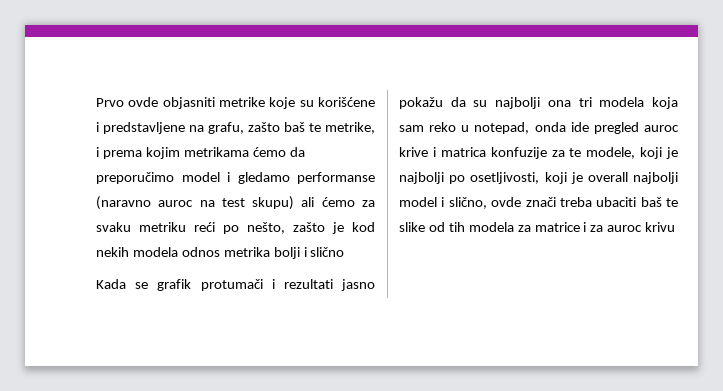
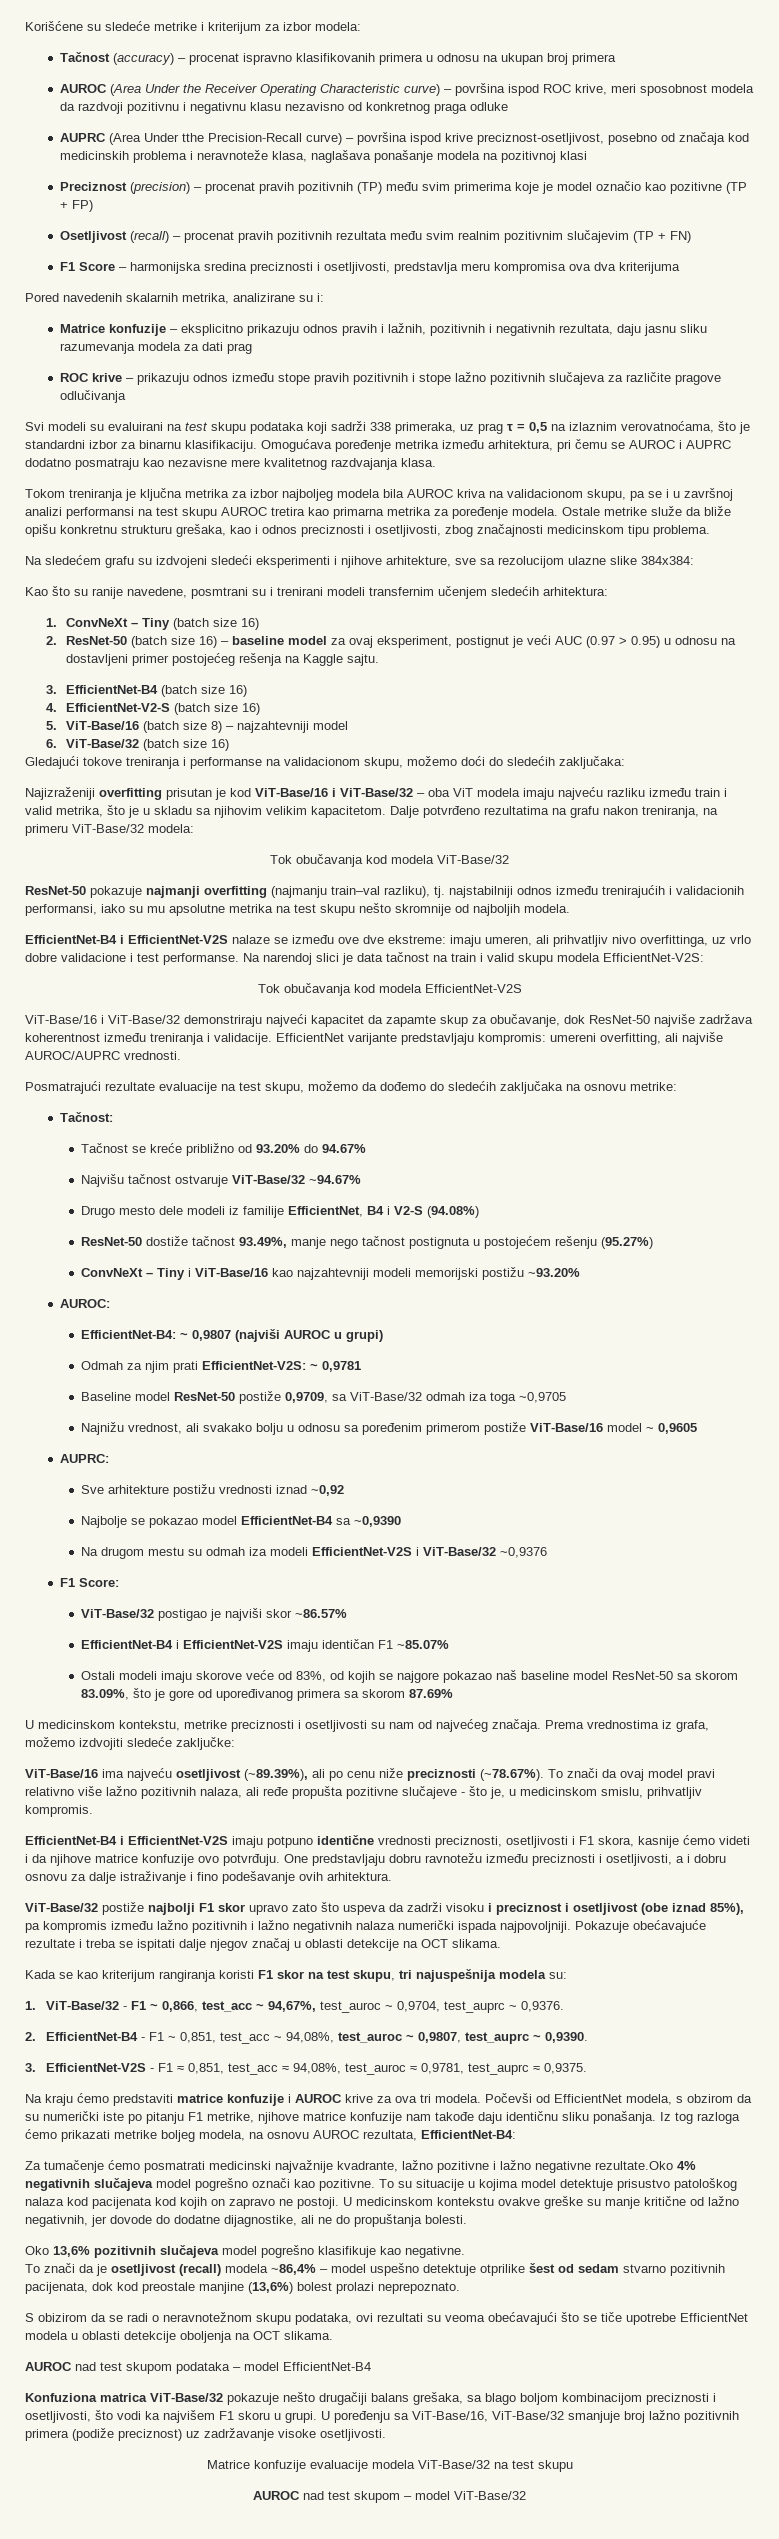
[96,97,375,109] [96,122,375,134] [96,147,305,159] [96,172,375,184] [96,196,375,210] [96,222,375,234] [96,247,345,259] [96,279,375,291] [399,97,678,109] [399,122,679,134] [399,147,678,159] [399,172,678,184] [399,197,678,209] [399,222,676,232] Prvo ovde objasniti metrike koje su korišćene i predstavljene na grafu, zašto baš te metrike, i prema kojim metrikama ćemo da preporučimo model i gledamo performanse (naravno auroc na test skupu) ali ćemo za svaku metriku reći po nešto, zašto je kod nekih modela odnos metrika bolji i slično // Kada se grafik protumači i rezultati jasno pokažu da su najbolji ona tri modela koja sam reko u notepad, onda ide pregled auroc krive i matrica konfuzije za te modele, koji je najbolji po osetljivosti, koji je overall najbolji model i slično, ovde znači treba ubaciti baš te slike od tih modela za matrice i za auroc krivu -> [25,21,361,34] [59,52,616,65] [59,83,754,96] [59,102,508,114] [59,132,749,145] [59,150,587,163] [59,181,747,194] [59,200,93,212] [59,230,691,243] [59,262,680,274] [25,293,324,304] [59,323,707,336] [59,342,252,354] [59,372,721,385] [59,390,126,403] [25,421,750,434] [25,439,731,452] [25,458,436,470] [25,488,733,501] [25,506,731,519] [25,524,710,537] [25,555,694,568] [25,586,608,599] [45,618,260,630] [45,635,737,648] [66,653,380,666] [45,685,248,697] [45,703,261,715] [45,721,349,733] [45,739,230,751] [25,756,625,769] [25,787,727,800] [25,805,718,818] [25,824,194,836] [270,854,509,867] [25,885,744,898] [25,903,570,916] [25,935,751,947] [25,952,704,965] [257,983,522,996] [25,1014,753,1027] [25,1032,723,1045] [25,1051,181,1060] [25,1081,677,1094] [59,1112,113,1122] [80,1143,366,1156] [80,1174,361,1187] [80,1206,479,1218] [80,1236,653,1249] [80,1267,580,1280] [59,1299,110,1308] [80,1329,383,1342] [80,1361,361,1373] [80,1391,566,1404] [80,1422,697,1435] [59,1454,109,1463] [80,1484,344,1497] [80,1516,401,1528] [80,1547,547,1559] [59,1578,119,1587] [80,1608,347,1621] [80,1639,449,1652] [80,1670,738,1683] [80,1688,453,1701] [25,1719,709,1732] [25,1737,235,1750] [25,1768,715,1781] [25,1786,702,1799] [25,1805,93,1817] [25,1835,750,1848] [25,1853,726,1866] [25,1871,392,1884] [25,1902,744,1915] [25,1920,706,1933] [25,1938,501,1951] [25,1969,567,1982] [25,2001,564,2013] [25,2032,588,2044] [25,2063,587,2075] [25,2093,752,2106] [25,2111,740,2124] [25,2129,516,2142] [25,2160,696,2173] [25,2178,737,2191] [25,2196,739,2209] [25,2214,467,2227] [25,2245,465,2258] [25,2263,725,2276] [25,2282,460,2294] [25,2312,748,2325] [25,2331,333,2343] [25,2362,371,2374] [25,2392,716,2405] [25,2410,739,2423] [25,2428,386,2441] [206,2460,573,2472] [253,2491,526,2503] Korišćene su sledeće metrike i kriterijum za izbor modela: // Tačnost (accuracy) – procenat ispravno klasifikovanih primera u odnosu na ukupan broj primera // AUROC (Area Under the Receiver Operating Characteristic curve) – površina ispod ROC krive, meri sposobnost modela da razdvoji pozitivnu i negativnu klasu nezavisno od konkretnog praga odluke // AUPRC (Area Under tthe Precision-Recall curve) – površina ispod krive preciznost-osetljivost, posebno od značaja kod medicinskih problema i neravnoteže klasa, naglašava ponašanje modela na pozitivnoj klasi // Preciznost (precision) – procenat pravih pozitivnih (TP) među svim primerima koje je model označio kao pozitivne (TP + FP) // Osetljivost (recall) – procenat pravih pozitivnih rezultata među svim realnim pozitivnim slučajevim (TP + FN) // F1 Score – harmonijska sredina preciznosti i osetljivosti, predstavlja meru kompromisa ova dva kriterijuma // Pored navedenih skalarnih metrika, analizirane su i: // Matrice konfuzije – eksplicitno prikazuju odnos pravih i lažnih, pozitivnih i negativnih rezultata, daju jasnu sliku razumevanja modela za dati prag // ROC krive – prikazuju odnos između stope pravih pozitivnih i stope lažno pozitivnih slučajeva za različite pragove odlučivanja // Svi modeli su evaluirani na test skupu podataka koji sadrži 338 primeraka, uz prag τ = 0,5 na izlaznim verovatnoćama, što je standardni izbor za binarnu klasifikaciju. Omogućava poređenje metrika između arhitektura, pri čemu se AUROC i AUPRC dodatno posmatraju kao nezavisne mere kvalitetnog razdvajanja klasa. // Tokom treniranja je ključna metrika za izbor najboljeg modela bila AUROC kriva na validacionom skupu, pa se i u završnoj analizi performansi na test skupu AUROC tretira kao primarna metrika za poređenje modela. Ostale metrike služe da bliže opišu konkretnu strukturu grešaka, kao i odnos preciznosti i osetljivosti, zbog značajnosti medicinskom tipu problema. // Na sledećem grafu su izdvojeni sledeći eksperimenti i njihove arhitekture, sve sa rezolucijom ulazne slike 384x384: // Kao što su ranije navedene, posmtrani su i trenirani modeli transfernim učenjem sledećih arhitektura: // 1. ConvNeXt – Tiny (batch size 16) // 2. ResNet-50 (batch size 16) – baseline model za ovaj eksperiment, postignut je veći AUC (0.97 > 0.95) u odnosu na dostavljeni primer postojećeg rešenja na Kaggle sajtu. // 3. EfficientNet-B4 (batch size 16) // 4. EfficientNet-V2-S (batch size 16) // 5. ViT-Base/16 (batch size 8) – najzahtevniji model // 6. ViT-Base/32 (batch size 16) // Gledajući tokove treniranja i performanse na validacionom skupu, možemo doći do sledećih zaključaka: // Najizraženiji overfitting prisutan je kod ViT-Base/16 i ViT-Base/32 – oba ViT modela imaju najveću razliku između train i valid metrika, što je u skladu sa njihovim velikim kapacitetom. Dalje potvrđeno rezultatima na grafu nakon treniranja, na primeru ViT-Base/32 modela: // Tok obučavanja kod modela ViT-Base/32 // ResNet-50 pokazuje najmanji overfitting (najmanju train–val razliku), tj. najstabilniji odnos između trenirajućih i validacionih performansi, iako su mu apsolutne metrika na test skupu nešto skromnije od najboljih modela. // EfficientNet-B4 i EfficientNet-V2S nalaze se između ove dve ekstreme: imaju umeren, ali prihvatljiv nivo overfittinga, uz vrlo dobre validacione i test performanse. Na narendoj slici je data tačnost na train i valid skupu modela EfficientNet-V2S: // Tok obučavanja kod modela EfficientNet-V2S // ViT-Base/16 i ViT-Base/32 demonstriraju najveći kapacitet da zapamte skup za obučavanje, dok ResNet-50 najviše zadržava koherentnost između treniranja i validacije. EfficientNet varijante predstavljaju kompromis: umereni overfitting, ali najviše AUROC/AUPRC vrednosti. // Posmatrajući rezultate evaluacije na test skupu, možemo da dođemo do sledećih zaključaka na osnovu metrike: // Tačnost: // Tačnost se kreće približno od 93.20% do 94.67% // Najvišu tačnost ostvaruje ViT-Base/32 ~94.67% // Drugo mesto dele modeli iz familije EfficientNet, B4 i V2-S (94.08%) // ResNet-50 dostiže tačnost 93.49%, manje nego tačnost postignuta u postojećem rešenju (95.27%) // ConvNeXt – Tiny i ViT-Base/16 kao najzahtevniji modeli memorijski postižu ~93.20% // AUROC: // EfficientNet-B4: ~ 0,9807 (najviši AUROC u grupi) // Odmah za njim prati EfficientNet-V2S: ~ 0,9781 // Baseline model ResNet-50 postiže 0,9709, sa ViT-Base/32 odmah iza toga ~0,9705 // Najnižu vrednost, ali svakako bolju u odnosu sa poređenim primerom postiže ViT-Base/16 model ~ 0,9605 // AUPRC: // Sve arhitekture postižu vrednosti iznad ~0,92 // Najbolje se pokazao model EfficientNet-B4 sa ~0,9390 // Na drugom mestu su odmah iza modeli EfficientNet-V2S i ViT-Base/32 ~0,9376 // F1 Score: // ViT-Base/32 postigao je najviši skor ~86.57% // EfficientNet-B4 i EfficientNet-V2S imaju identičan F1 ~85.07% // Ostali modeli imaju skorove veće od 83%, od kojih se najgore pokazao naš baseline model ResNet-50 sa skorom 83.09%, što je gore od upoređivanog primera sa skorom 87.69% // U medicinskom kontekstu, metrike preciznosti i osetljivosti su nam od najvećeg značaja. Prema vrednostima iz grafa, možemo izdvojiti sledeće zaključke: // ViT-Base/16 ima najveću osetljivost (~89.39%), ali po cenu niže preciznosti (~78.67%). To znači da ovaj model pravi relativno više lažno pozitivnih nalaza, ali ređe propušta pozitivne slučajeve - što je, u medicinskom smislu, prihvatljiv kompromis. // EfficientNet-B4 i EfficientNet-V2S imaju potpuno identične vrednosti preciznosti, osetljivosti i F1 skora, kasnije ćemo videti i da njihove matrice konfuzije ovo potvrđuju. One predstavljaju dobru ravnotežu između preciznosti i osetljivosti, a i dobru osnovu za dalje istraživanje i fino podešavanje ovih arhitektura. // ViT-Base/32 postiže najbolji F1 skor upravo zato što uspeva da zadrži visoku i preciznost i osetljivost (obe iznad 85%), pa kompromis između lažno pozitivnih i lažno negativnih nalaza numerički ispada najpovoljniji. Pokazuje obećavajuće rezultate i treba se ispitati dalje njegov značaj u oblasti detekcije na OCT slikama. // Kada se kao kriterijum rangiranja koristi F1 skor na test skupu, tri najuspešnija modela su: // 1. ViT-Base/32 - F1 ~ 0,866, test_acc ~ 94,67%, test_auroc ~ 0,9704, test_auprc ~ 0,9376. // 2. EfficientNet-B4 - F1 ~ 0,851, test_acc ~ 94,08%, test_auroc ~ 0,9807, test_auprc ~ 0,9390. // 3. EfficientNet-V2S - F1 ≈ 0,851, test_acc ≈ 94,08%, test_auroc ≈ 0,9781, test_auprc ≈ 0,9375. // Na kraju ćemo predstaviti matrice konfuzije i AUROC krive za ova tri modela. Počevši od EfficientNet modela, s obzirom da su numerički iste po pitanju F1 metrike, njihove matrice konfuzije nam takođe daju identičnu sliku ponašanja. Iz tog razloga ćemo prikazati metrike boljeg modela, na osnovu AUROC rezultata, EfficientNet-B4: // Za tumačenje ćemo posmatrati medicinski najvažnije kvadrante, lažno pozitivne i lažno negativne rezultate.Oko 4% negativnih slučajeva model pogrešno označi kao pozitivne. To su situacije u kojima model detektuje prisustvo patološkog nalaza kod pacijenata kod kojih on zapravo ne postoji. U medicinskom kontekstu ovakve greške su manje kritične od lažno negativnih, jer dovode do dodatne dijagnostike, ali ne do propuštanja bolesti. // Oko 13,6% pozitivnih slučajeva model pogrešno klasifikuje kao negativne. // To znači da je osetljivost (recall) modela ~86,4% – model uspešno detektuje otprilike šest od sedam stvarno pozitivnih pacijenata, dok kod preostale manjine (13,6%) bolest prolazi neprepoznato. // S obizirom da se radi o neravnotežnom skupu podataka, ovi rezultati su veoma obećavajući što se tiče upotrebe EfficientNet modela u oblasti detekcije oboljenja na OCT slikama. // AUROC nad test skupom podataka – model EfficientNet-B4 // Konfuziona matrica ViT-Base/32 pokazuje nešto drugačiji balans grešaka, sa blago boljom kombinacijom preciznosti i osetljivosti, što vodi ka najvišem F1 skoru u grupi. U poređenju sa ViT-Base/16, ViT-Base/32 smanjuje broj lažno pozitivnih primera (podiže preciznost) uz zadržavanje visoke osetljivosti. // Matrice konfuzije evaluacije modela ViT-Base/32 na test skupu // AUROC nad test skupom – model ViT-Base/32

